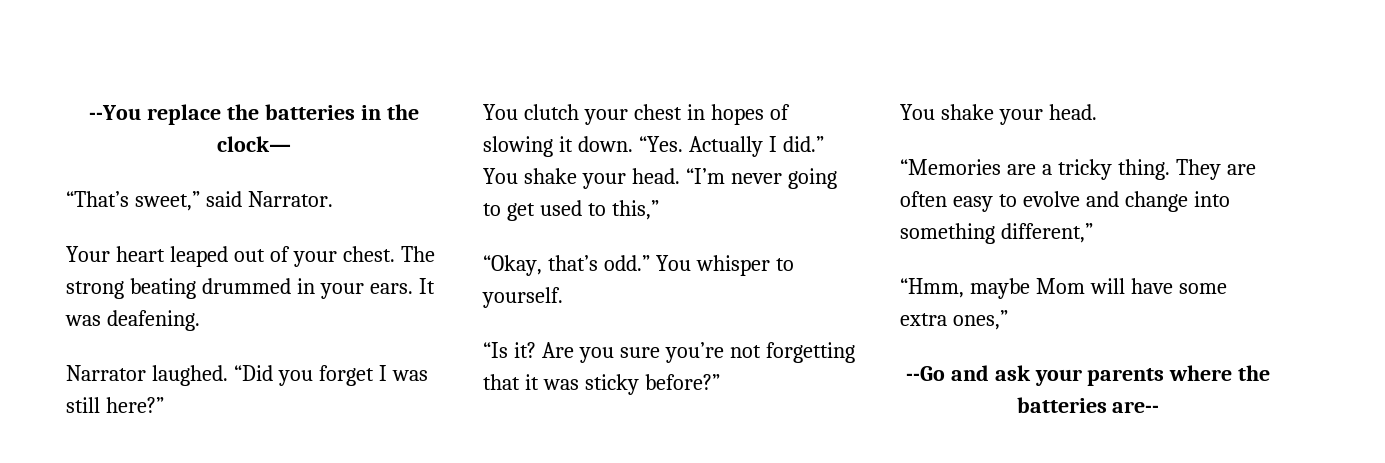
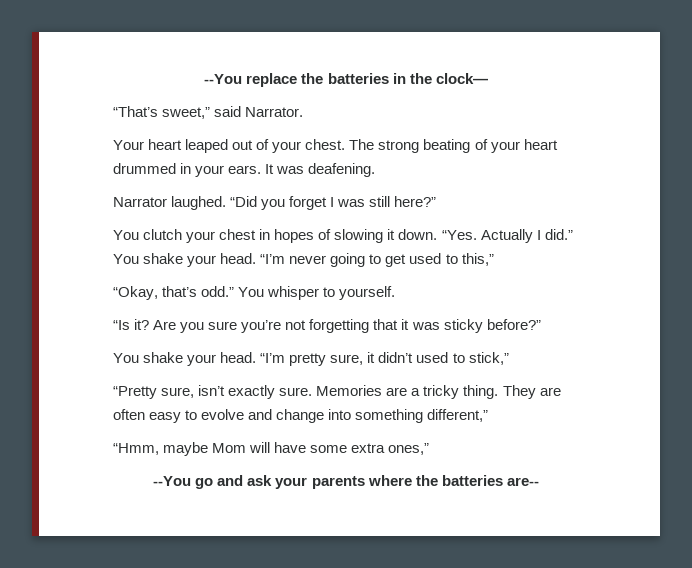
(196, 288) none -> [474,139,558,153] of your heart
[900,159,1001,175] // “Memories -> [260,352,509,366] [113,385,383,399] “I’m pretty sure, it didn’t used to stick,” // “Pretty sure, isn’t exactly sure. Memories
[905,366,945,381] --Go -> [153,476,214,489] --You go

